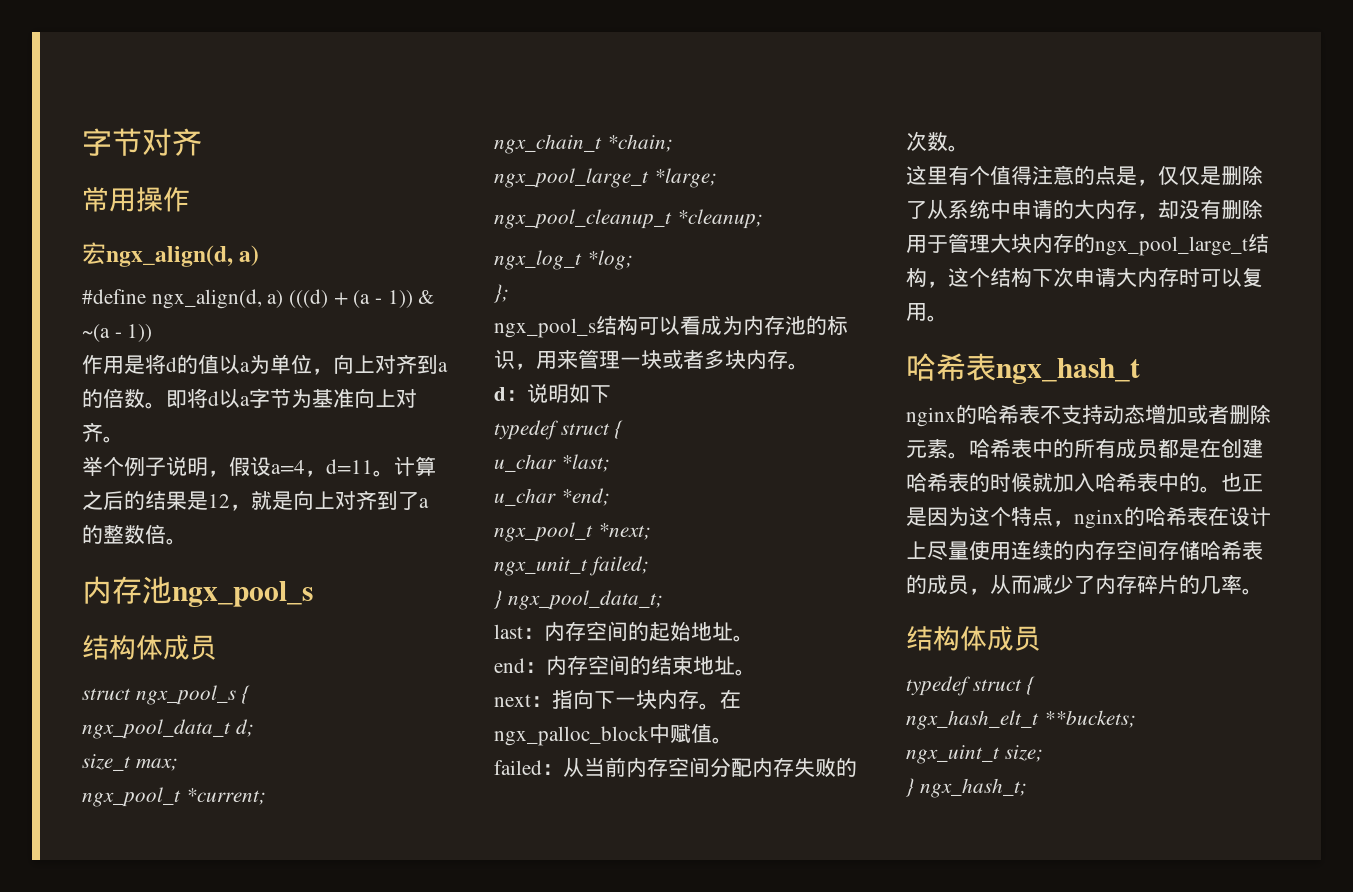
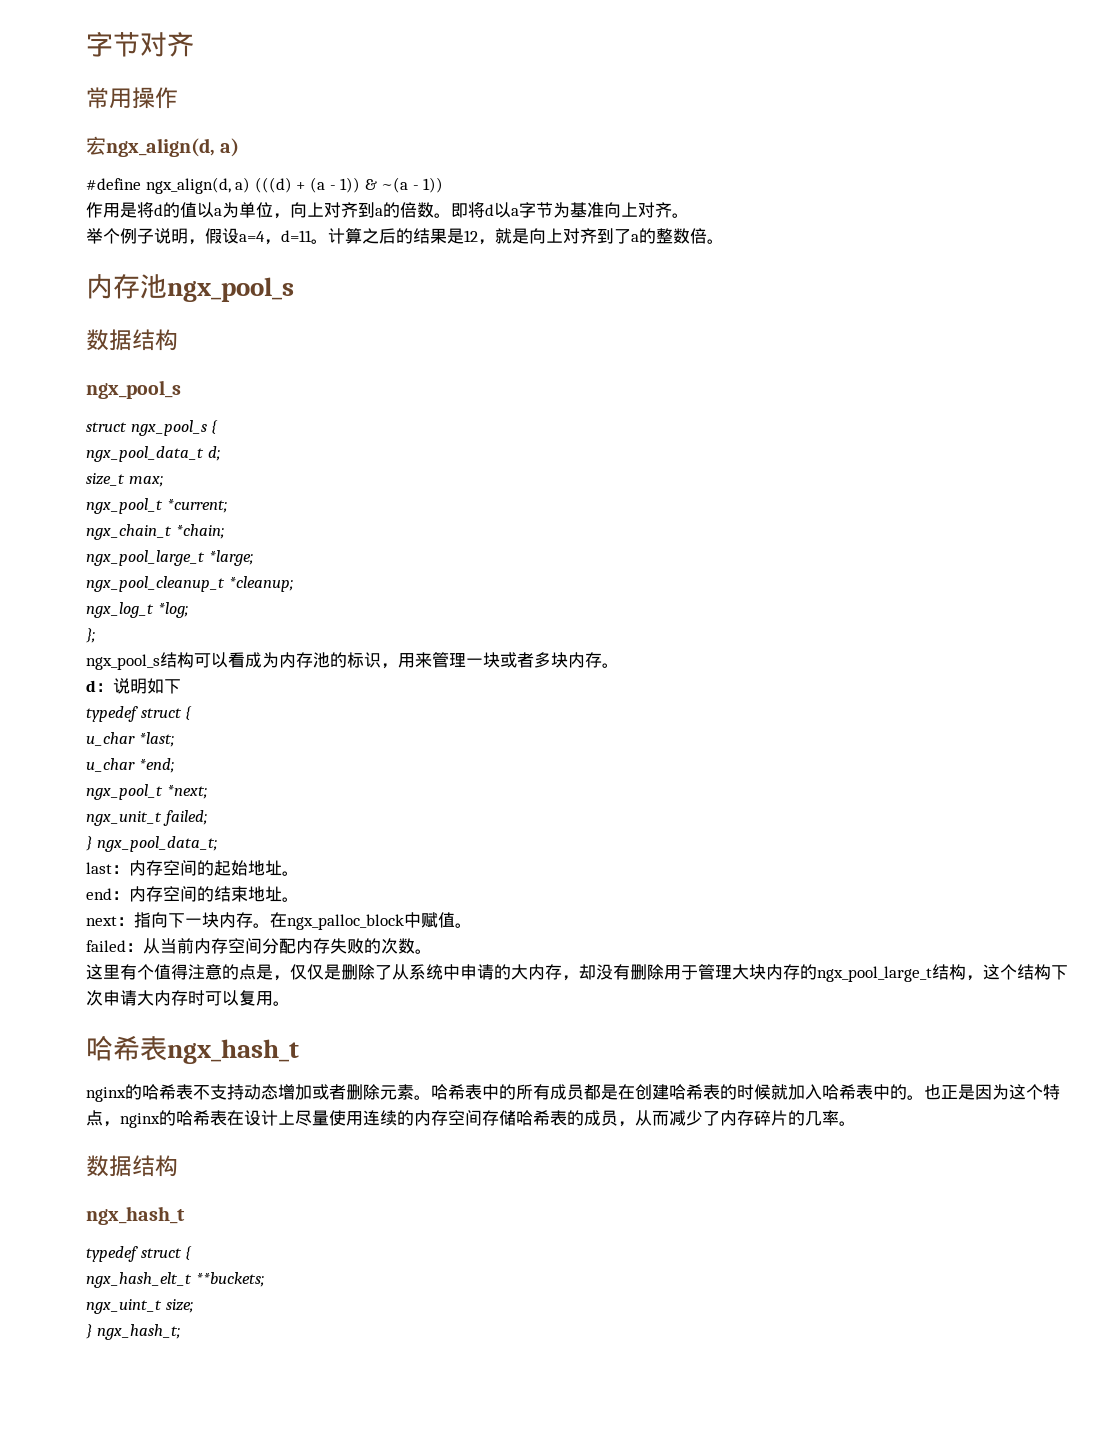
[82,635,217,660] 结构体成员 -> [86,329,178,351] [86,380,181,399] 数据结构 // ngx_pool_s
[906,626,1041,651] 结构体成员 -> [86,1155,178,1177] [86,1206,185,1225] 数据结构 // ngx_hash_t

